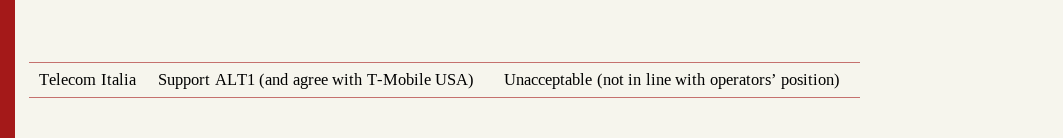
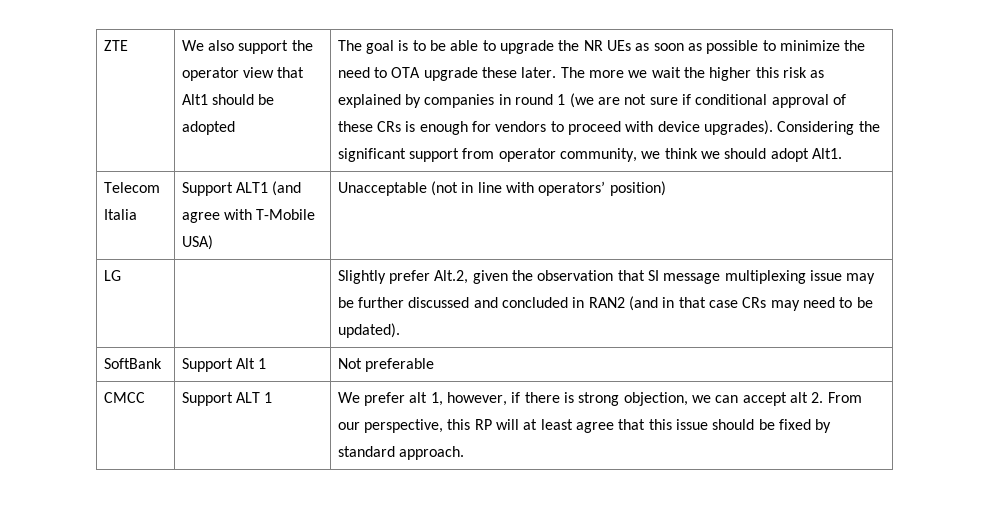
(39, 79) none -> [103,40,128,51] [181,40,313,54] [181,67,305,81] [181,94,275,105] [181,121,235,135] [337,40,866,54] [337,67,825,81] [337,93,846,108] [337,120,880,135] [337,148,843,162] ZTE | We also support the operator view that Alt1 should be adopted | The goal is to be able to upgrade the NR UEs as soon as possible to minimize the need to OTA upgrade these later. The more we wait the higher this risk as explained by companies in round 1 (we are not sure if conditional approval of these CRs is enough for vendors to proceed with device upgrades). Considering the significant support from operator community, we think we should adopt Alt1. //
(841, 81) none -> [103,270,121,281] [337,270,876,284] [337,296,873,311] [337,323,400,338] [103,358,162,369] [181,358,267,372] [337,358,435,372] [103,392,145,403] [181,392,273,406] [337,392,862,406] [337,419,832,433] [337,446,465,460] // LG | | Slightly prefer Alt.2, given the observation that SI message multiplexing issue may be further discussed and concluded in RAN2 (and in that case CRs may need to be updated). // SoftBank | Support Alt 1 | Not preferable // CMCC | Support ALT 1 | We prefer alt 1, however, if there is strong objection, we can accept alt 2. From our perspective, this RP will at least agree that this issue should be fixed by standard approach.

